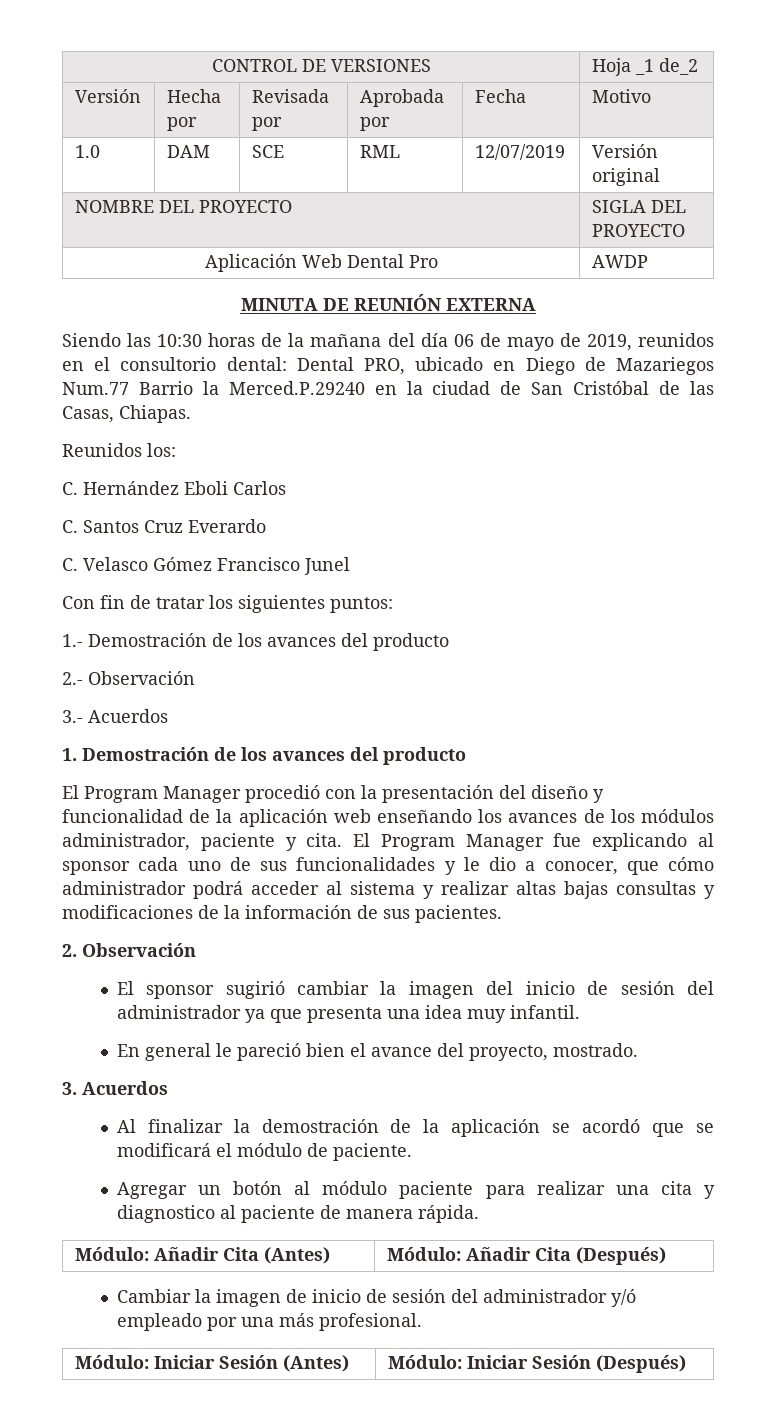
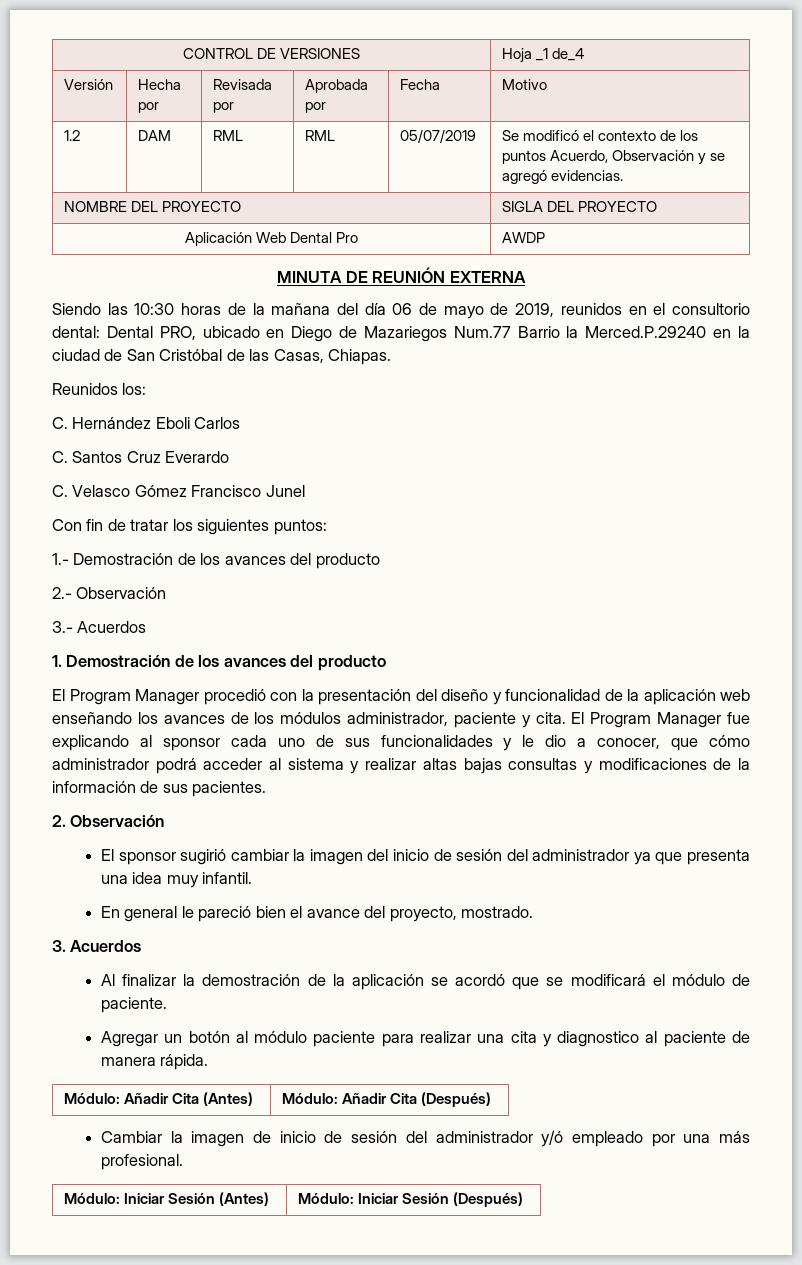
[658,58,698,75] de_2 -> [552,48,585,61] de_4
[74,145,100,158] 1.0 -> [64,130,81,141] 1.2
[251,145,284,158] [359,145,400,158] [474,144,565,160] [591,144,658,158] [591,168,660,186] SCE | RML | 12/07/2019 | Versión original -> [213,130,244,141] [305,130,336,141] [400,129,477,143] [502,130,699,141] [502,150,726,165] [502,170,624,184] RML | RML | 05/07/2019 | Se modificó el contexto de los puntos Acuerdo, Observación y se agregó evidencias.

